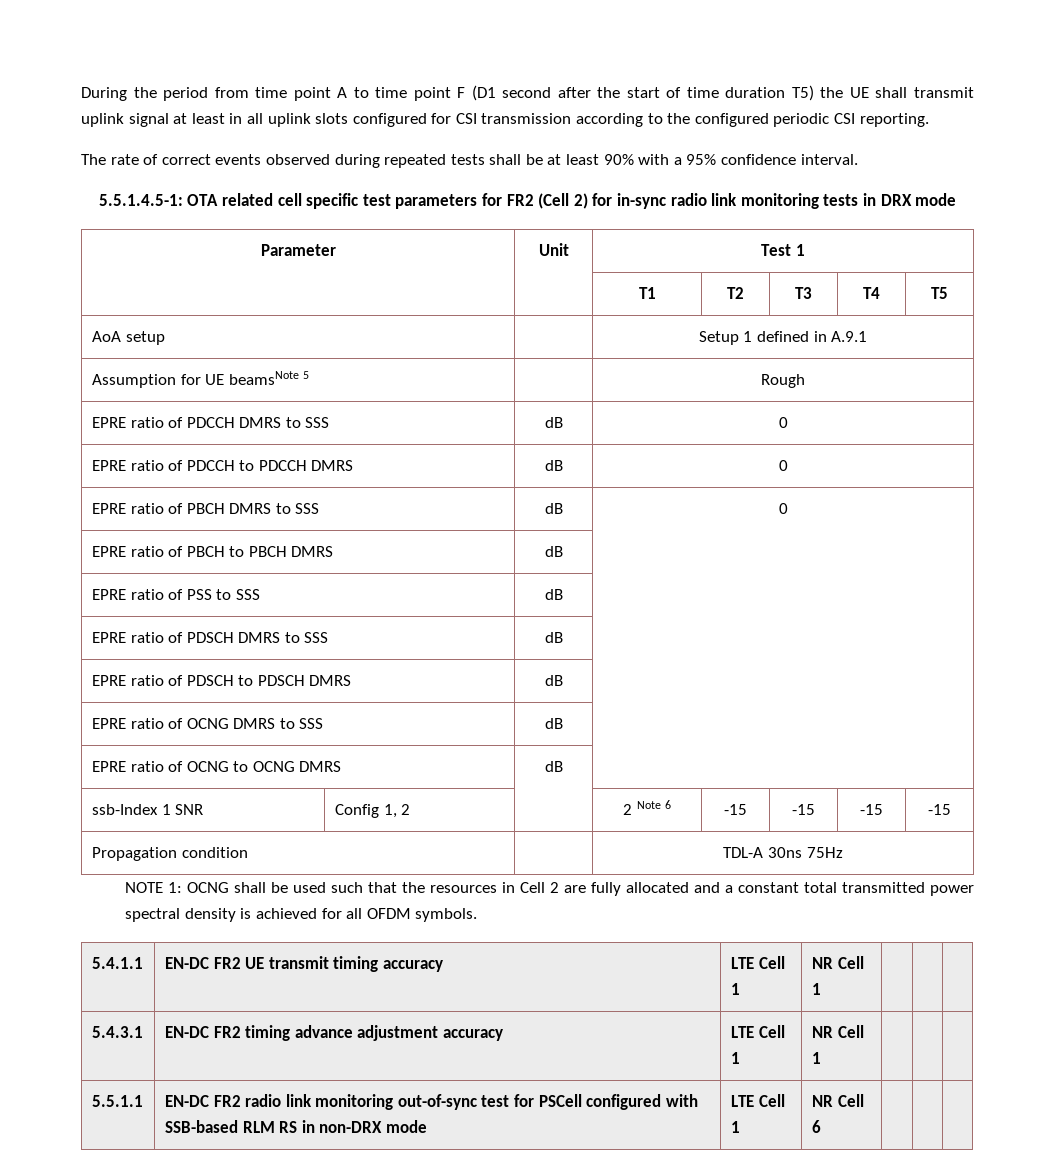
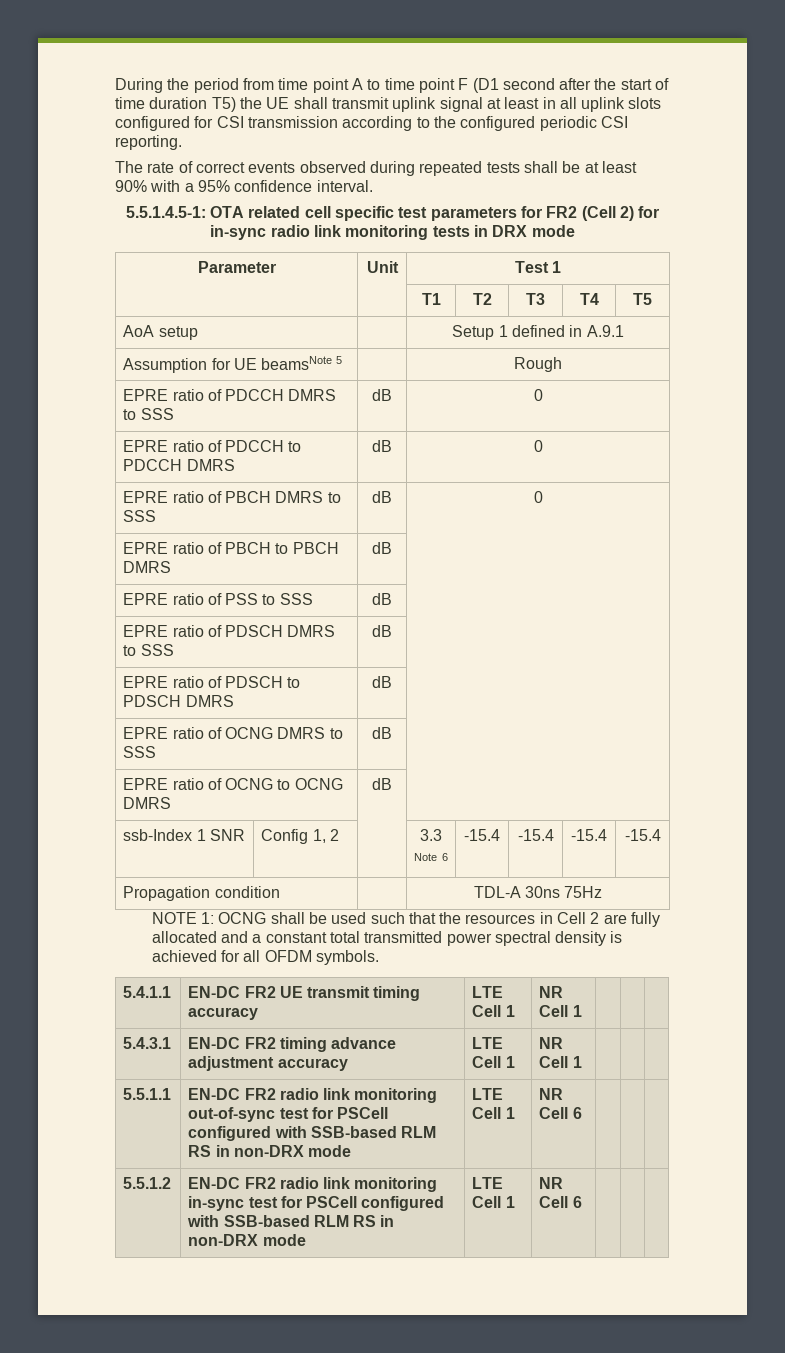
[622,804,632,815] 2 -> [420,829,442,841] 3.3 //
[724,804,747,815] [792,804,815,815] [860,804,883,815] [928,804,951,815] -15 | -15 | -15 | -15 -> [464,829,500,841] [517,829,554,841] [571,829,607,841] [624,829,661,841] -15.4 | -15.4 | -15.4 | -15.4
(821, 1126) none -> [123,1177,172,1189] [188,1177,438,1192] [188,1196,445,1211] [187,1215,395,1227] [188,1234,306,1246] [472,1177,504,1189] [472,1196,515,1208] [539,1177,564,1189] [539,1196,582,1208] // 5.5.1.2 | EN-DC FR2 radio link monitoring in-sync test for PSCell configured with SSB-based RLM RS in non-DRX mode | LTE Cell 1 | NR Cell 6 | | |

